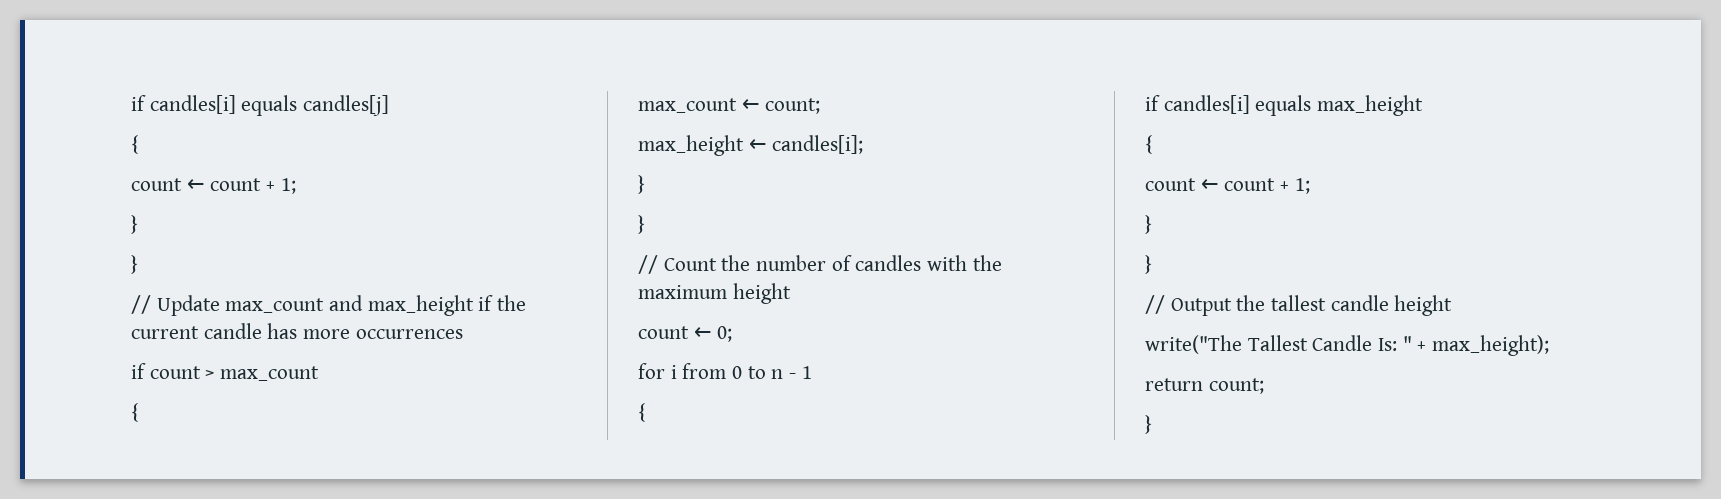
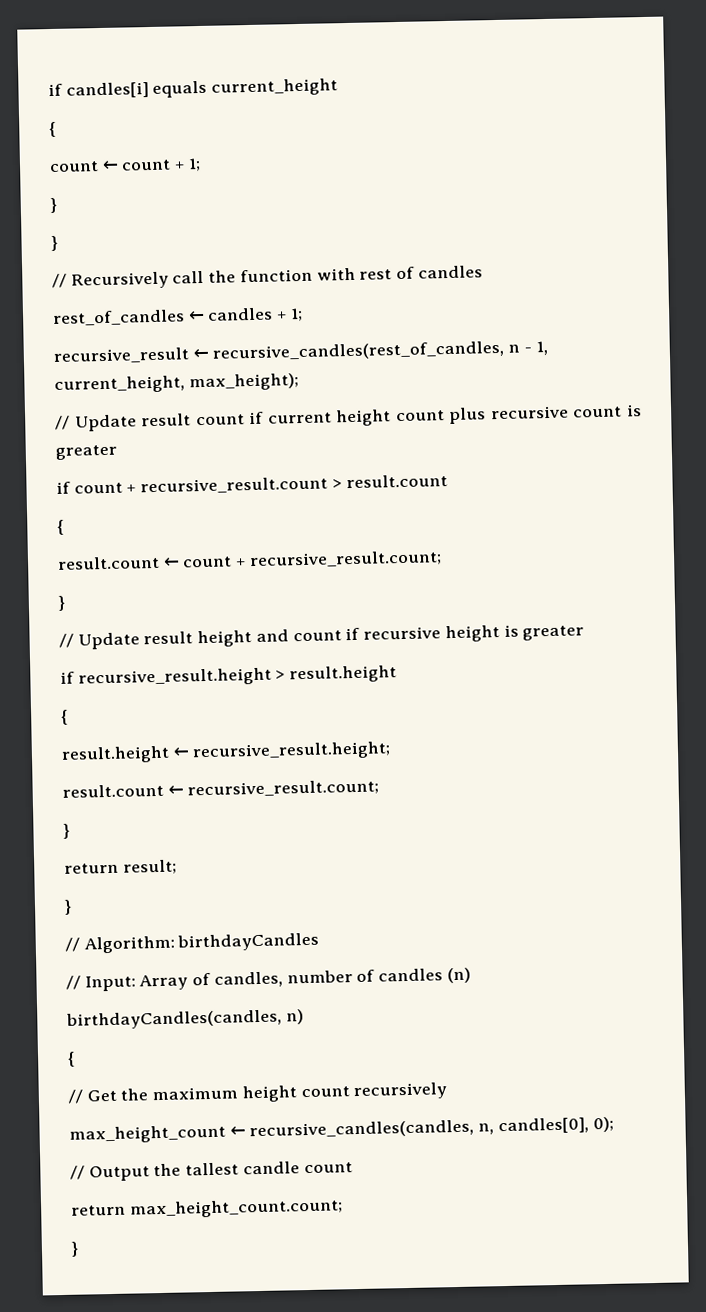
[131,95,390,116] [131,135,138,154] [131,178,296,194] [131,215,138,234] [131,255,138,274] [131,295,527,316] [131,323,463,339] [131,363,320,381] [131,403,138,422] [638,98,821,114] [638,135,864,156] [638,175,645,194] [638,215,645,234] [638,255,1002,274] [638,283,791,304] [638,326,733,342] [638,363,812,379] [638,403,645,422] [1145,95,1424,116] [1145,135,1152,154] [1145,178,1310,194] [1145,215,1152,234] [1145,255,1152,274] if candles[i] equals candles[j] // { // count ← count + 1; // } // } // // Update max_count and max_height if the current candle has more occurrences // if count > max_count // { // max_count ← count; // max_height ← candles[i]; // } // } // // Count the number of candles with the maximum height // count ← 0; // for i from 0 to n - 1 // { // if candles[i] equals max_height // { // count ← count + 1; // } // } -> [48,78,339,99] [49,121,56,138] [49,157,201,173] [50,197,57,214] [51,235,58,252] [52,265,483,290] [52,307,303,327] [53,340,548,364] [54,373,299,394] [55,404,642,432] [55,444,117,460] [56,474,448,495] [57,519,64,535] [57,550,442,570] [58,595,66,611] [59,624,585,650] [60,665,398,688] [61,709,68,725] [61,741,392,764] [62,779,380,798] [63,823,70,839] [64,859,177,875] [64,899,72,915] [65,932,320,954] [66,967,471,992] [66,1009,304,1030] [67,1051,75,1067] [68,1082,448,1104] [69,1116,614,1144] if candles[i] equals current_height // { // count ← count + 1; // } // } // // Recursively call the function with rest of candles // rest_of_candles ← candles + 1; // recursive_result ← recursive_candles(rest_of_candles, n - 1, current_height, max_height); // // Update result count if current height count plus recursive count is greater // if count + recursive_result.count > result.count // { // result.count ← count + recursive_result.count; // } // // Update result height and count if recursive height is greater // if recursive_result.height > result.height // { // result.height ← recursive_result.height; // result.count ← recursive_result.count; // } // return result; // } // // Algorithm: birthdayCandles // // Input: Array of candles, number of candles (n) // birthdayCandles(candles, n) // { // // Get the maximum height count recursively // max_height_count ← recursive_candles(candles, n, candles[0], 0);
[1394,295,1453,316] [1145,335,1550,356] [1145,378,1264,394] height // write("The Tallest Candle Is: " + max_height); // return count; -> [303,1162,353,1174] [71,1198,343,1219] count // return max_height_count.count;

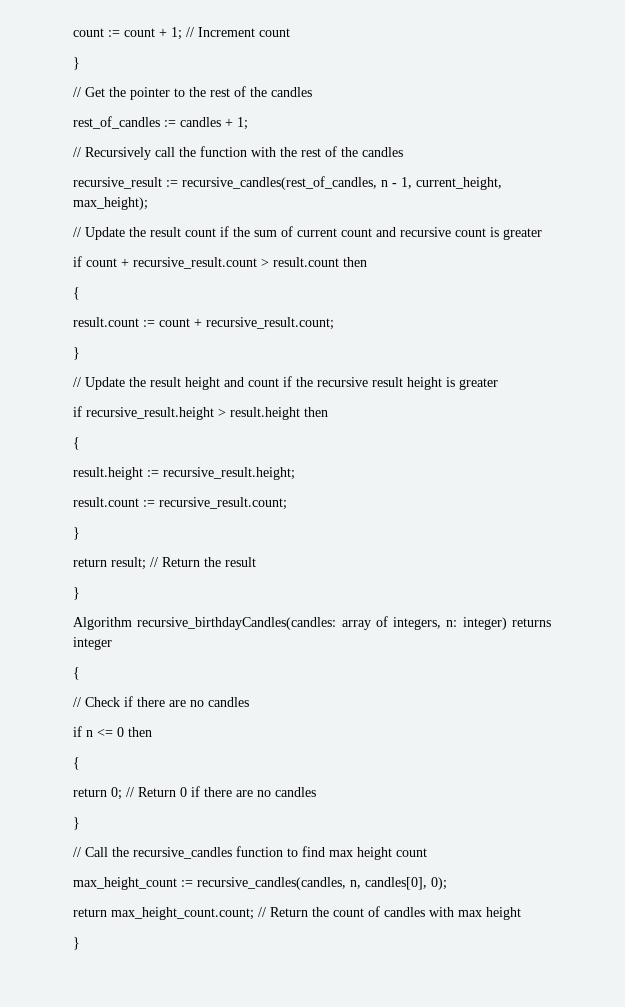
[48,78,339,99] [49,121,56,138] [49,157,201,173] [50,197,57,214] [51,235,58,252] if candles[i] equals current_height // { // count ← count + 1; // } // } -> [73,27,290,40] [73,57,80,70] [73,86,312,100] [73,116,248,130] count := count + 1; // Increment count // } // // Get the pointer to the rest of the candles // rest_of_candles := candles + 1;
[359,265,483,280] [52,307,303,327] rest of candles // rest_of_candles ← candles + 1; -> [280,146,403,157] the rest of the candles
[192,348,209,360] ← -> [166,180,178,187] :=
(137, 423) none -> [129,227,146,237] the
[267,407,487,427] current height count plus -> [233,226,396,237] the sum of current count and
(448, 481) none -> [343,257,367,267] then
[162,557,180,568] ← -> [143,320,155,327] :=
(140, 641) none -> [129,377,146,387] the
[363,626,442,640] recursive -> [296,377,403,387] the recursive result
(398, 674) none -> [304,407,328,417] then
[172,747,190,758] ← -> [147,470,159,477] :=
[167,785,184,796] ← -> [143,500,155,507] :=
[64,899,72,915] [65,932,320,954] [66,967,471,992] [66,1009,304,1030] [67,1051,75,1067] [68,1082,448,1104] // } // // Algorithm: birthdayCandles // // Input: Array of candles, number of candles (n) // birthdayCandles(candles, n) // { // // Get the maximum height count recursively -> [150,557,256,567] [73,587,80,600] [73,616,551,630] [73,637,112,650] [73,667,80,680] [73,696,249,707] [73,726,152,737] [73,757,80,770] [73,786,316,800] [73,817,80,830] [73,846,427,860] // Return the result // } // Algorithm recursive_birthdayCandles(candles: array of integers, n: integer) returns integer // { // // Check if there are no candles // if n <= 0 then // { // return 0; // Return 0 if there are no candles // } // // Call the recursive_candles function to find max height count
[229,1126,246,1137] ← -> [181,880,193,887] :=
[70,1161,353,1182] [71,1198,343,1219] // Output the tallest candle count // return max_height_count.count; -> [73,906,521,920] return max_height_count.count; // Return the count of candles with max height

